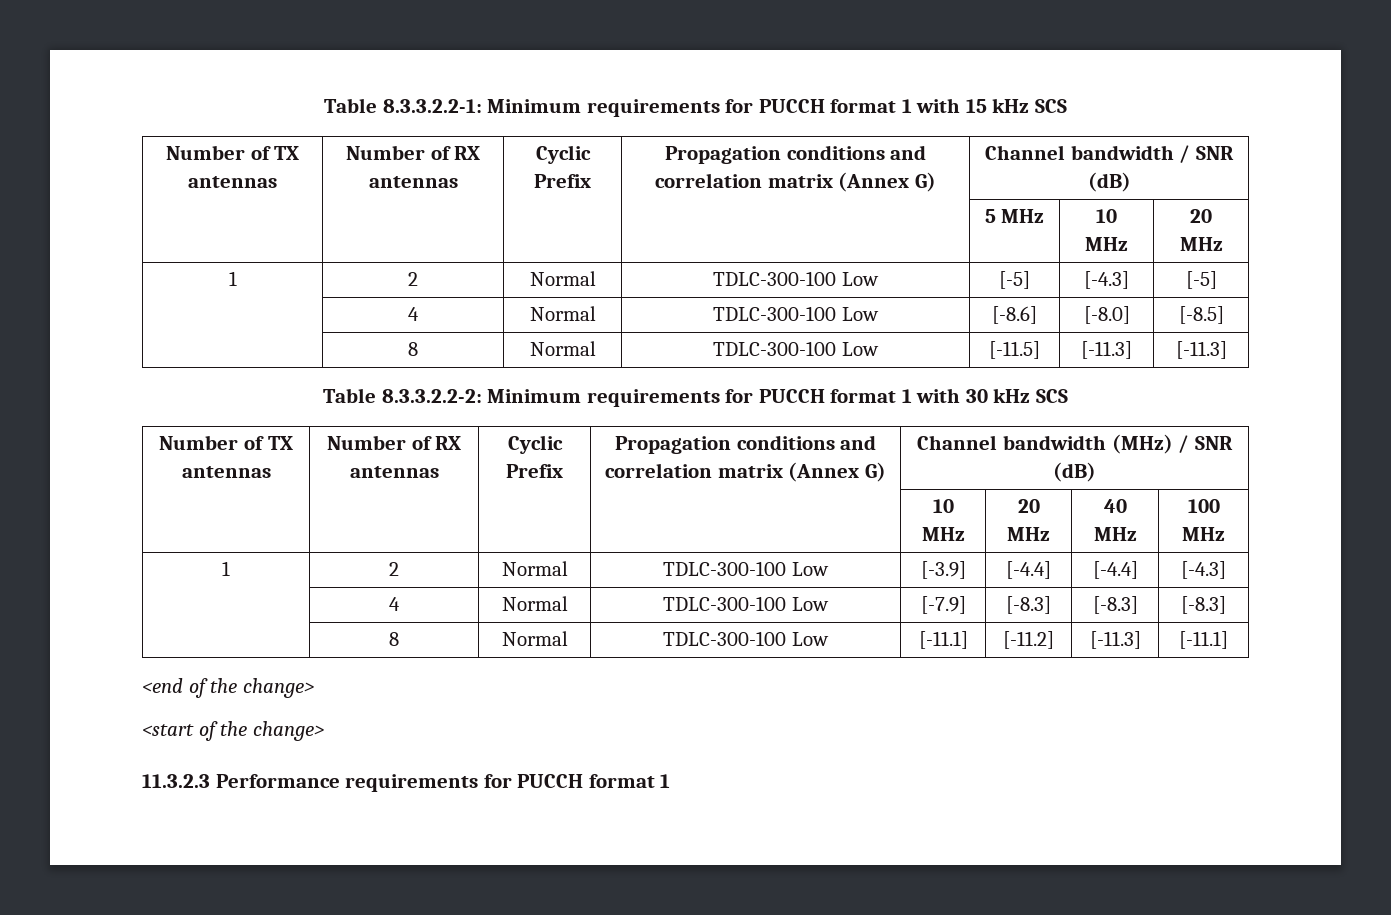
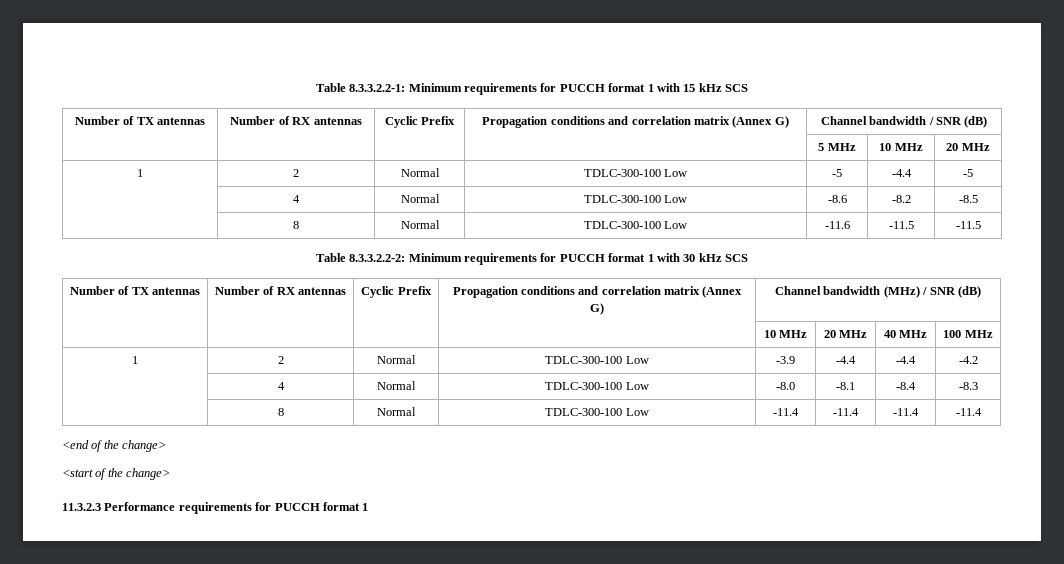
[999,271,1030,289] [1084,271,1129,289] [1185,271,1217,289] [408,307,419,321] [529,306,596,321] [713,306,879,321] [992,306,1037,324] [1083,306,1130,324] [1178,306,1224,324] [408,342,418,356] [529,341,596,356] [713,341,879,356] [989,341,1040,359] [1081,341,1132,359] [1175,341,1227,359] [-5] | [-4.3] | [-5] // | 4 | Normal | TDLC-300-100 Low | [-8.6] | [-8.0] | [-8.5] // | 8 | Normal | TDLC-300-100 Low | [-11.5] | [-11.3] | [-11.3] -> [832,169,842,177] [891,169,912,177] [963,169,973,177] [293,195,300,203] [400,194,440,203] [583,195,688,203] [827,195,847,203] [891,195,911,203] [958,195,978,203] [293,221,299,229] [400,220,440,229] [583,221,688,229] [824,221,850,229] [888,221,914,229] [955,221,981,229] -5 | -4.4 | -5 // | 4 | Normal | TDLC-300-100 Low | -8.6 | -8.2 | -8.5 // | 8 | Normal | TDLC-300-100 Low | -11.6 | -11.5 | -11.5
[920,561,966,579] [1006,561,1051,579] [1092,561,1138,579] [1181,561,1226,579] [389,597,400,611] [501,596,568,611] [663,596,829,611] [920,596,966,614] [1006,596,1051,614] [1092,596,1138,614] [1181,596,1226,614] [389,632,399,646] [501,631,568,646] [663,631,829,646] [918,631,968,649] [1003,631,1054,649] [1089,631,1141,649] [1179,631,1228,649] [-3.9] | [-4.4] | [-4.4] | [-4.3] // | 4 | Normal | TDLC-300-100 Low | [-7.9] | [-8.3] | [-8.3] | [-8.3] // | 8 | Normal | TDLC-300-100 Low | [-11.1] | [-11.2] | [-11.3] | [-11.1] -> [776,356,795,364] [836,356,856,364] [896,356,916,364] [958,356,978,364] [277,382,285,390] [377,381,416,390] [545,382,649,390] [776,382,795,390] [836,382,855,390] [896,382,916,390] [958,382,978,390] [277,408,284,416] [377,407,416,416] [545,408,649,416] [773,408,799,416] [833,408,859,416] [893,408,919,416] [955,408,982,416] -3.9 | -4.4 | -4.4 | -4.2 // | 4 | Normal | TDLC-300-100 Low | -8.0 | -8.1 | -8.4 | -8.3 // | 8 | Normal | TDLC-300-100 Low | -11.4 | -11.4 | -11.4 | -11.4

